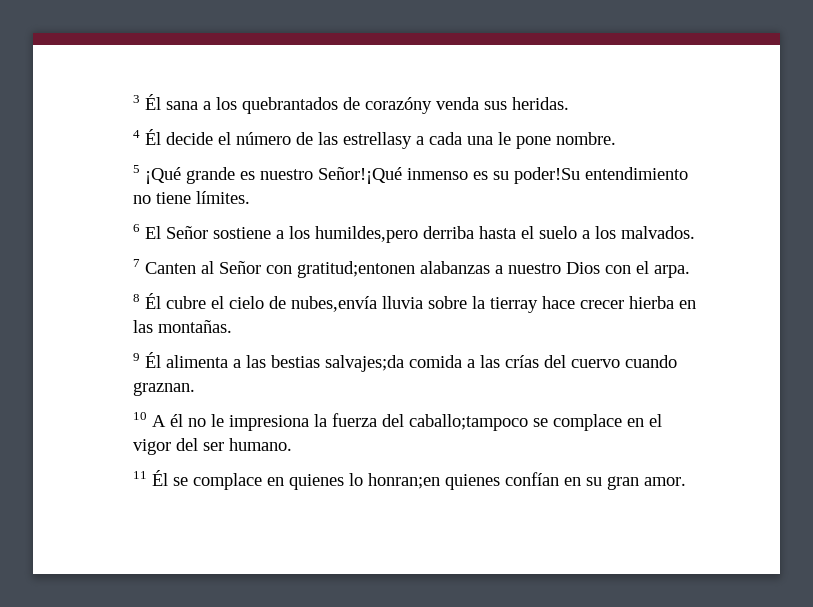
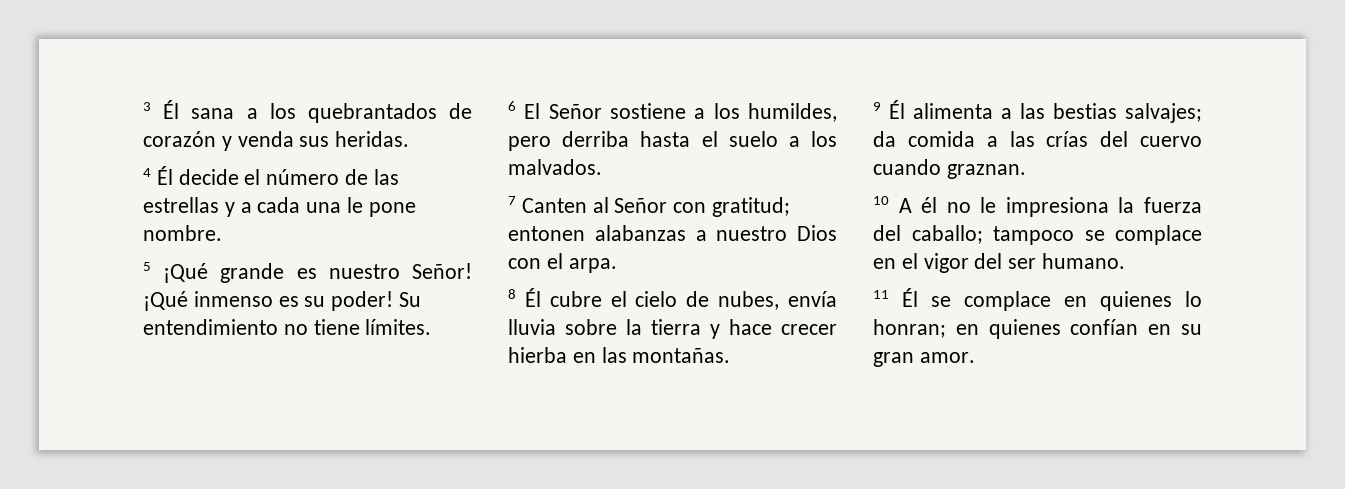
[365,97,432,114] corazóny -> [143,131,232,151] corazón y
[343,132,412,149] estrellasy -> [143,197,235,217] estrellas y
[318,167,402,184] Señor!¡Qué -> [411,263,472,279] [143,291,188,311] Señor! ¡Qué
[514,167,580,184] poder!Su -> [331,291,422,311] poder! Su
[315,226,418,243] humildes,pero -> [748,103,837,122] [508,136,551,151] humildes, pero
[297,261,415,278] gratitud;entonen -> [712,197,791,217] [508,226,585,241] gratitud; entonen
[291,296,377,312] nubes,envía -> [718,291,837,310] nubes, envía
[490,297,538,313] tierray -> [651,319,720,339] tierra y
[325,355,404,372] salvajes;da -> [1125,103,1202,123] [873,131,896,147] salvajes; da
[409,414,528,431] caballo;tampoco -> [911,225,1074,245] caballo; tampoco
[368,473,440,489] honran;en -> [873,319,979,338] honran; en

